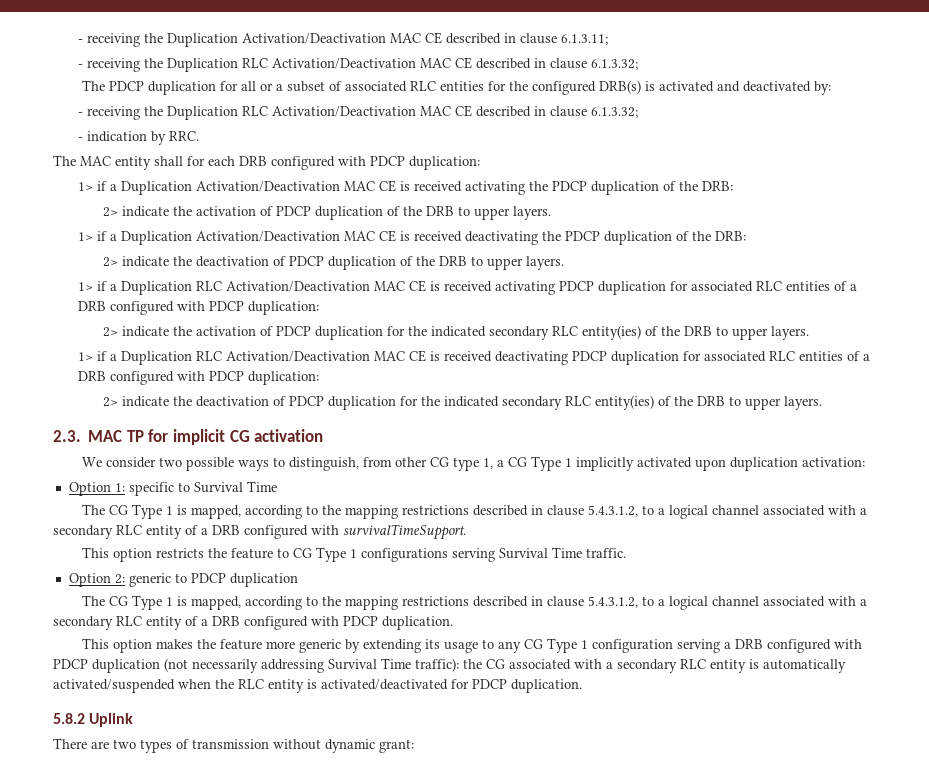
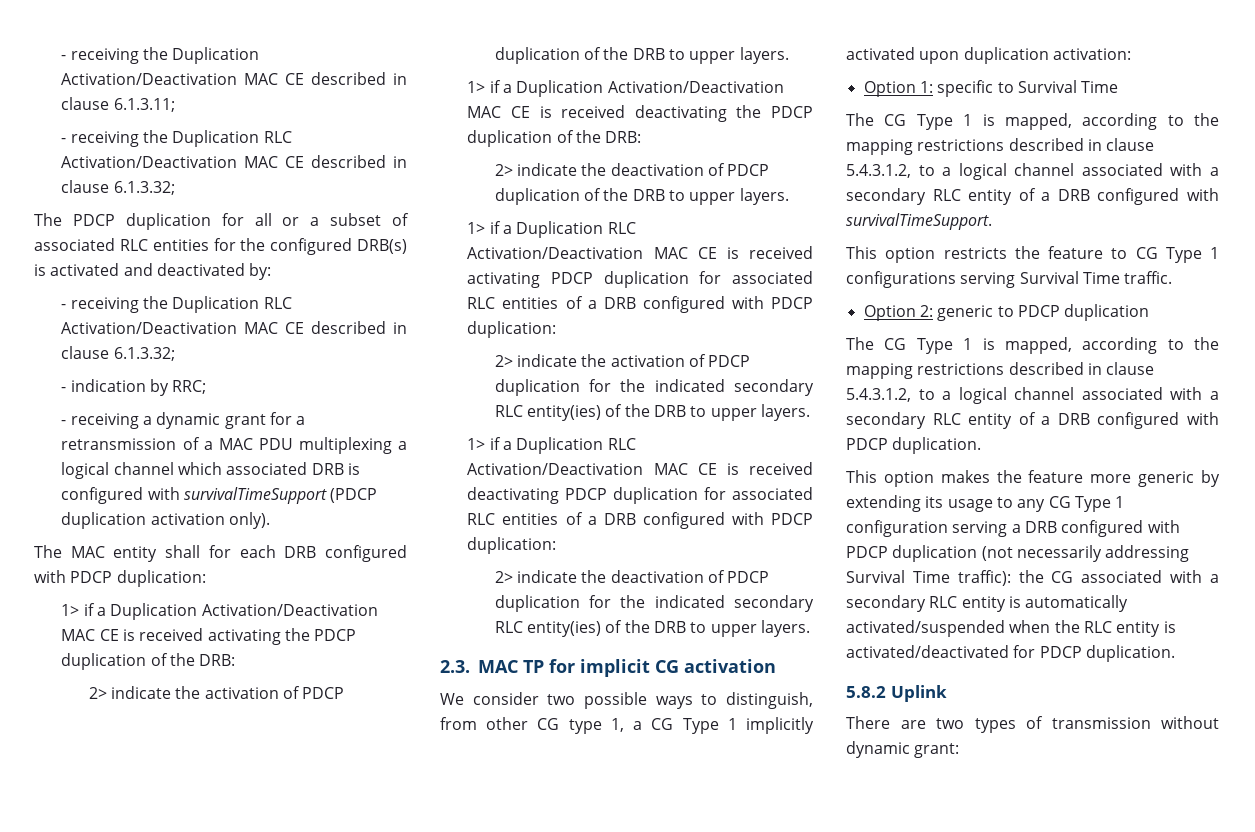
[169,131,200,141] RRC. -> [172,380,207,394] [61,412,306,429] [61,437,407,454] [61,462,360,479] [61,487,378,504] [61,512,271,529] RRC; // - receiving a dynamic grant for a retransmission of a MAC PDU multiplexing a logical channel which associated DRB is configured with survivalTimeSupport (PDCP duplication activation only).

